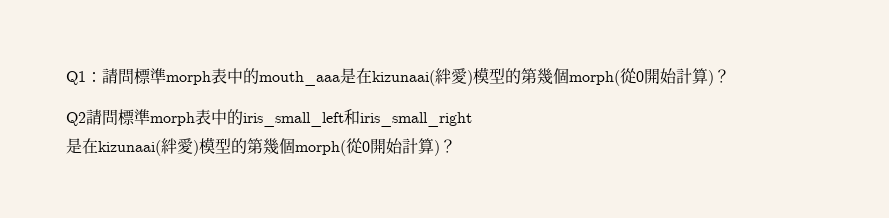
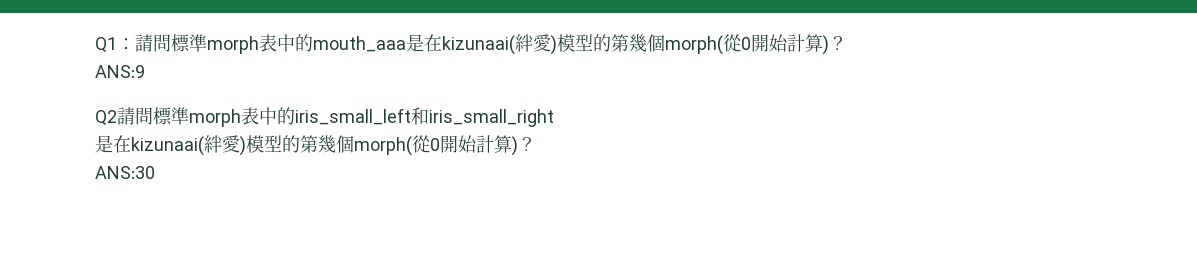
(730, 76) none -> [95,65,145,78] // ANS:9
(456, 146) none -> [95,166,155,179] // ANS:30

